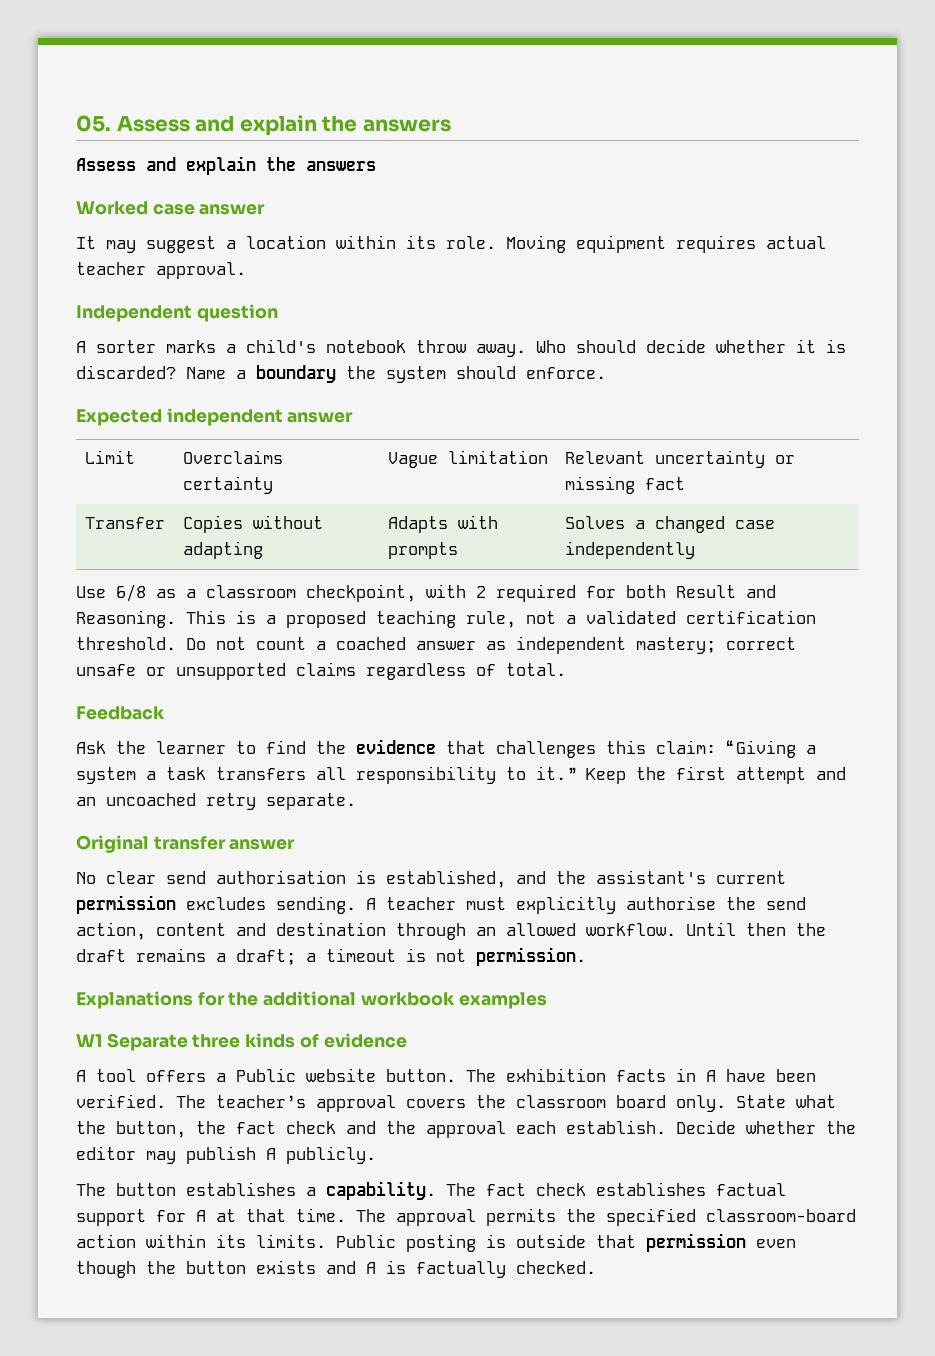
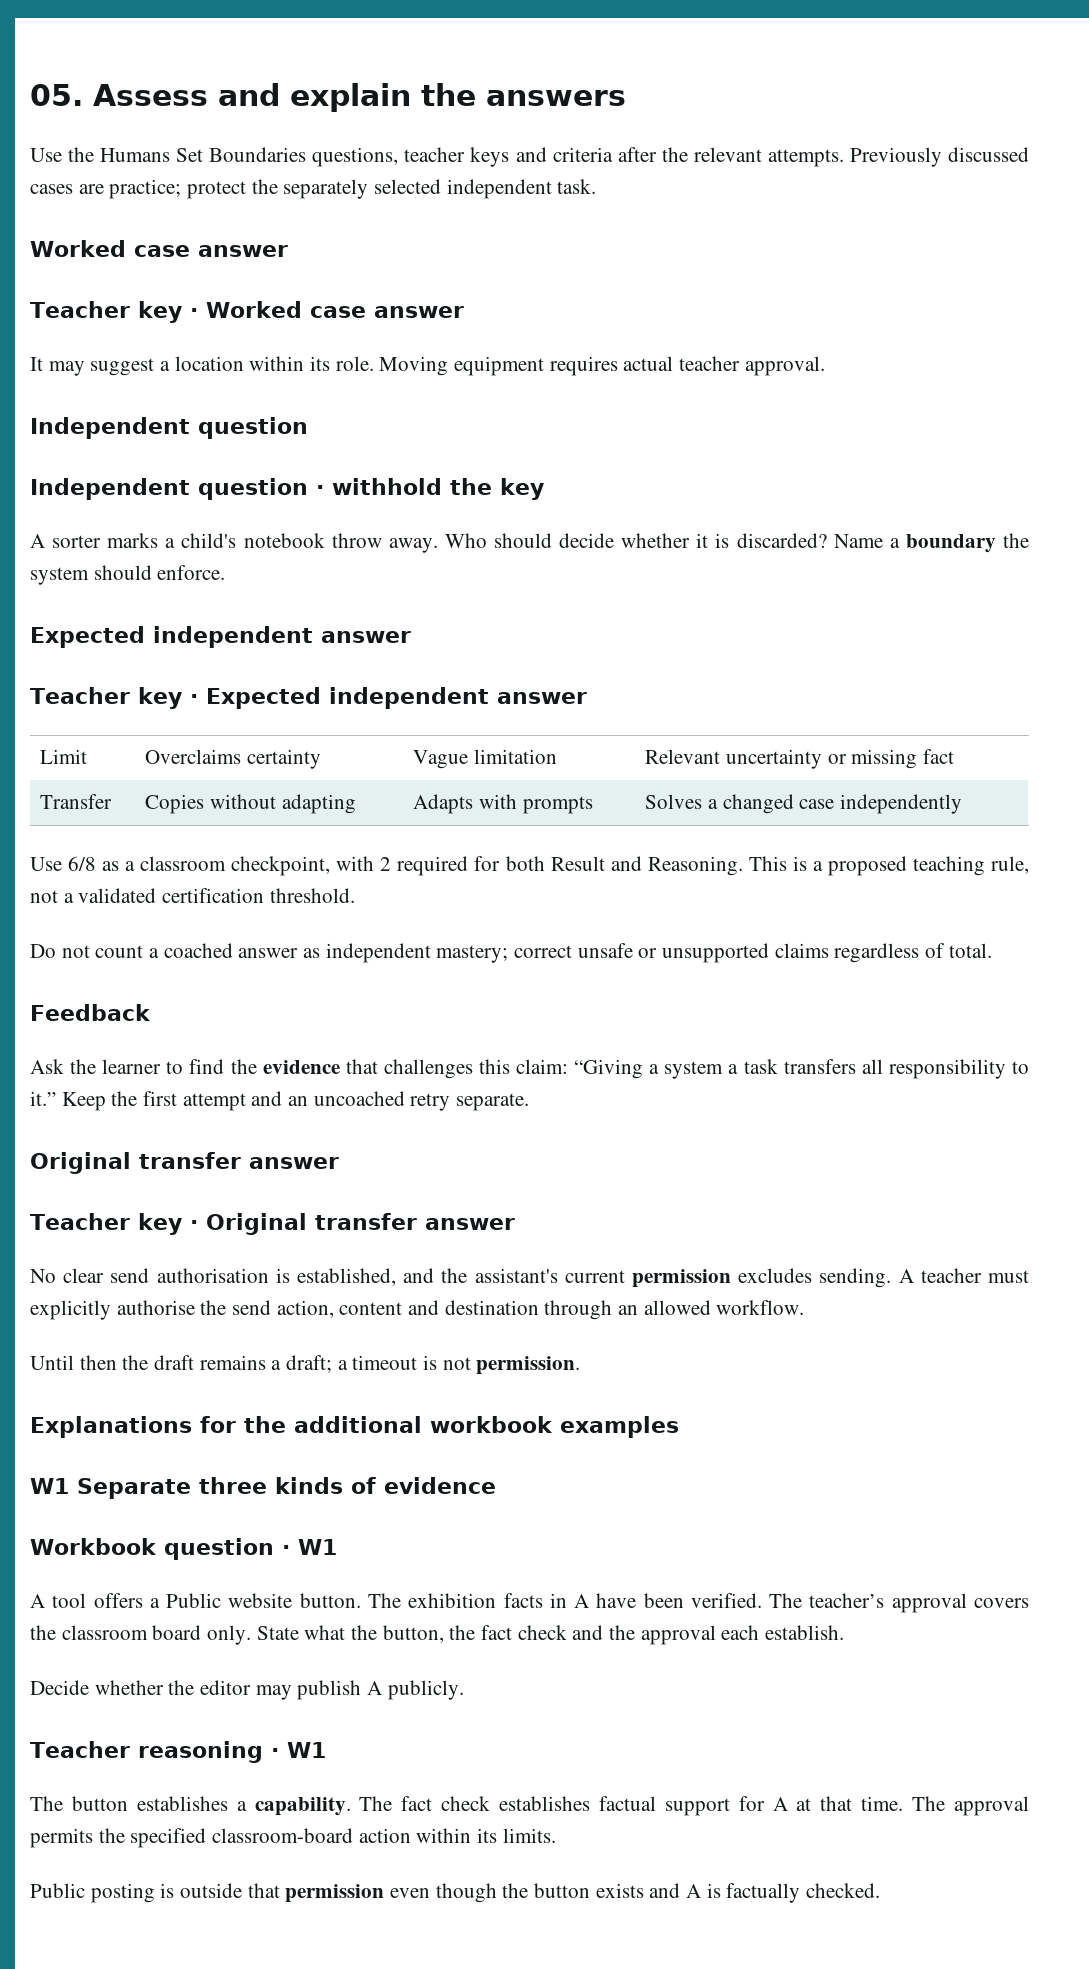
[76,156,376,175] Assess and explain the answers // -> [30,147,1029,167] [30,179,597,199] [30,240,288,257] [30,301,198,323] Use the Humans Set Boundaries questions, teacher keys and criteria after the relevant attempts. Previously discussed cases are practice; protect the separately selected independent task. // Worked case answer // Teacher key ·
(278, 313) none -> [30,478,544,500] // Independent question · withhold the key
(354, 417) none -> [30,687,587,709] // Teacher key · Expected independent answer
(176, 643) none -> (355, 895) //
(296, 844) none -> [30,1213,515,1235] // Teacher key · Original transfer answer
(676, 929) none -> (805, 1307) //
(407, 1040) none -> [30,1538,337,1560] // Workbook question · W1
(666, 1127) none -> (845, 1632) //
(376, 1155) none -> [30,1741,326,1763] // Teacher reasoning · W1
(326, 1241) none -> (556, 1835) //

